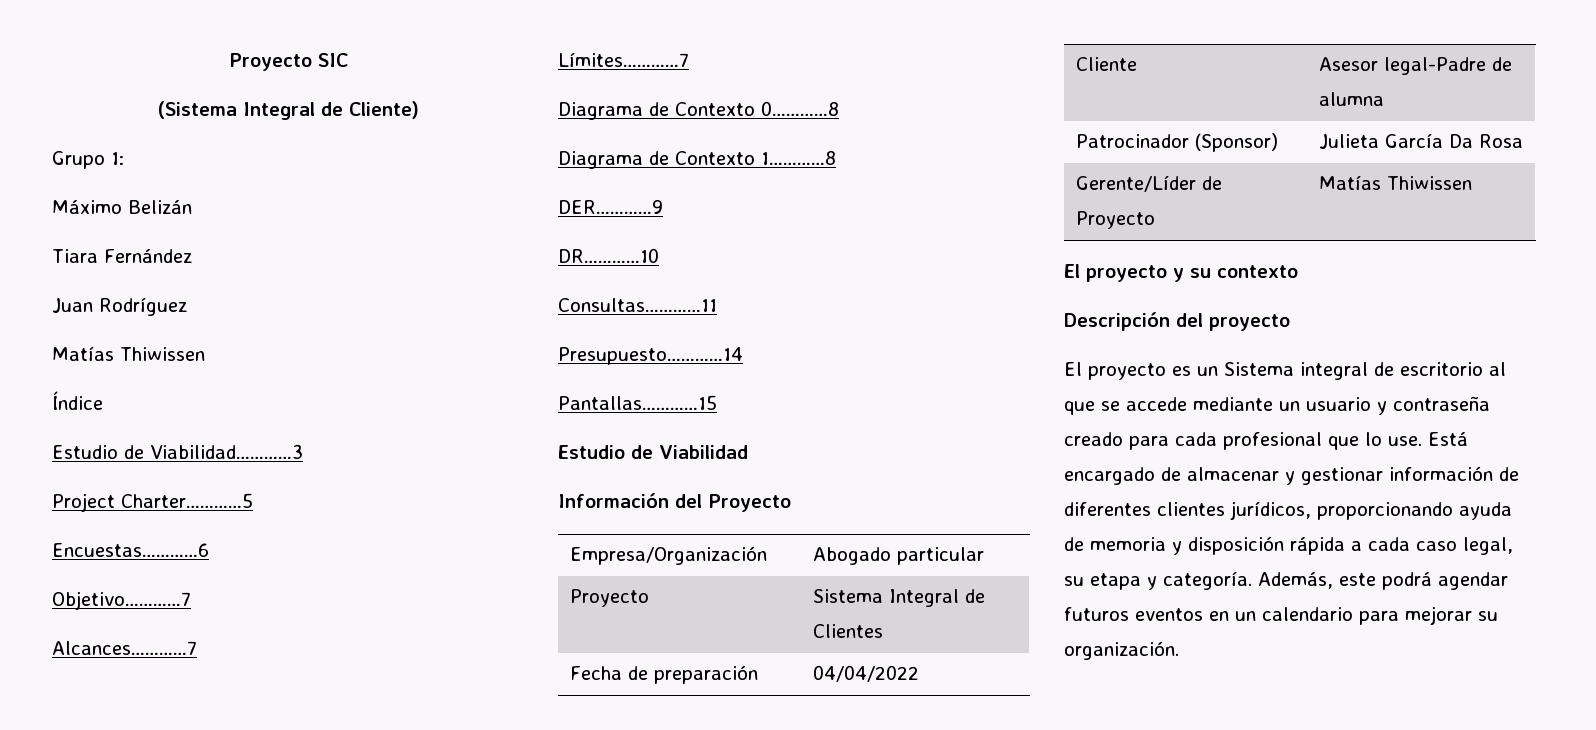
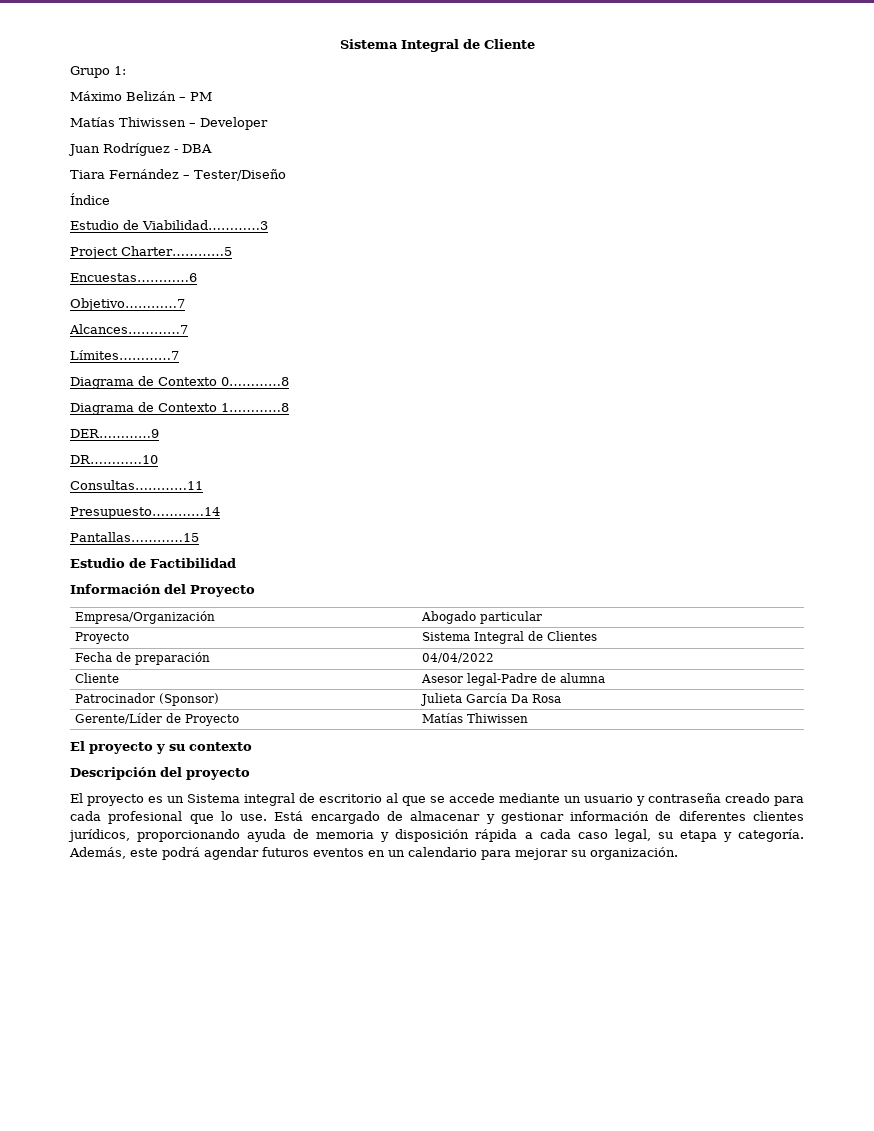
[228,53,348,71] [157,101,419,120] Proyecto SIC // (Sistema Integral de Cliente) -> [339,39,535,52] Sistema Integral de Cliente
[52,249,192,263] [52,297,187,316] [52,346,205,361] // Tiara Fernández // Juan Rodríguez // Matías Thiwissen -> [179,92,212,101] [70,117,268,130] [68,143,212,156] [70,169,286,181] – PM // Matías Thiwissen – Developer // Juan Rodríguez - DBA // Tiara Fernández – Tester/Diseño
[659,445,748,459] Viabilidad -> [150,558,236,568] Factibilidad

